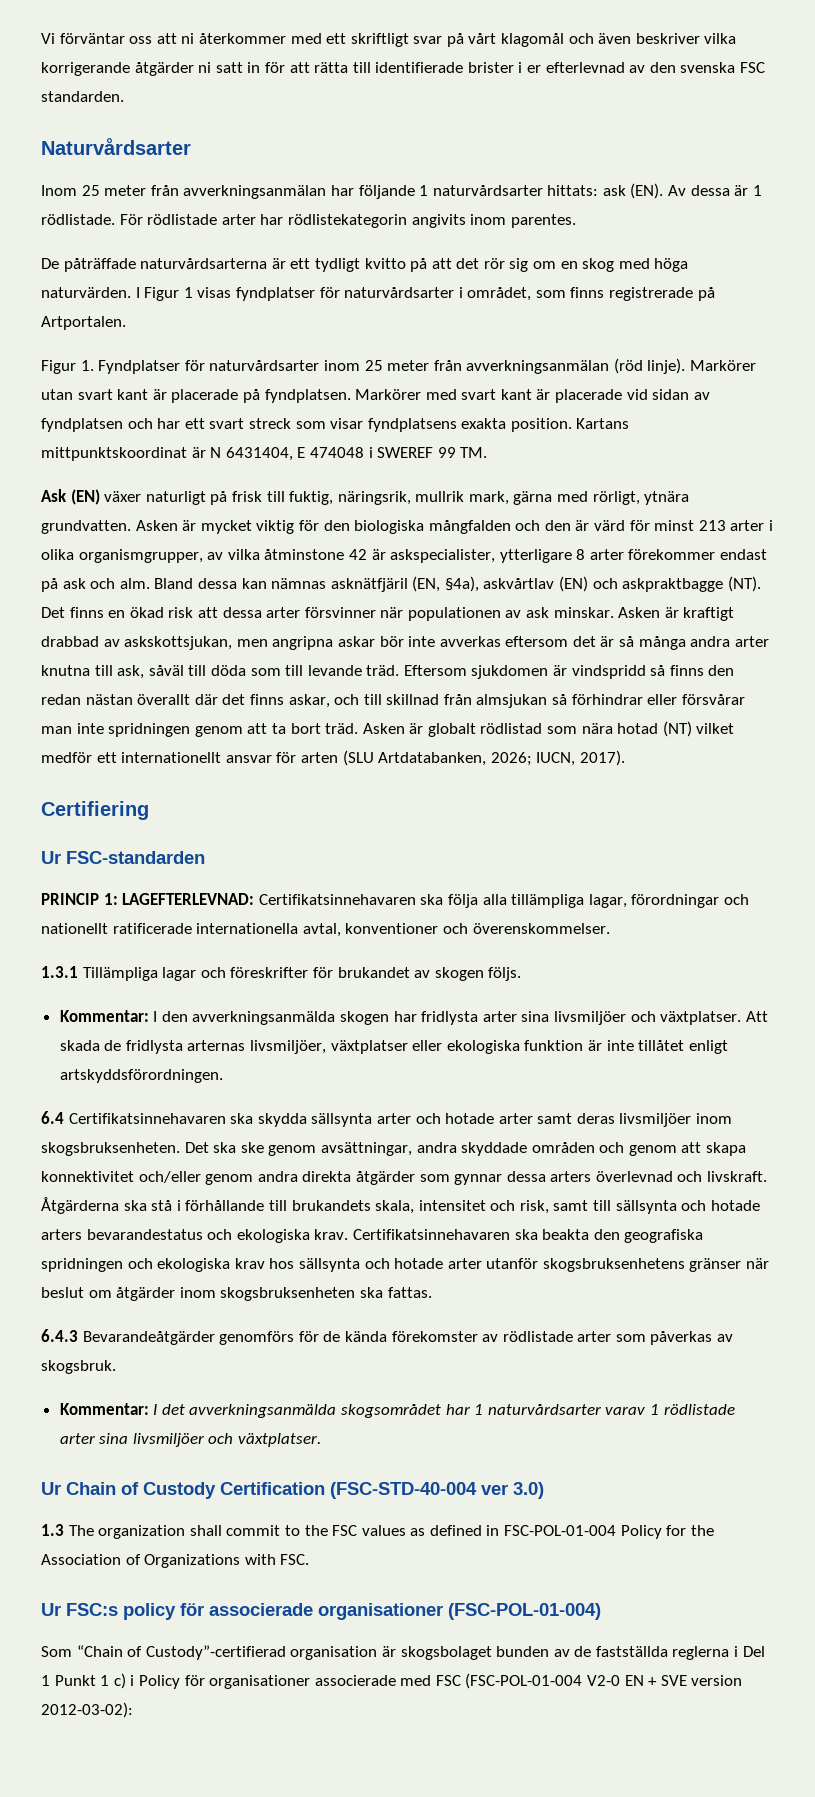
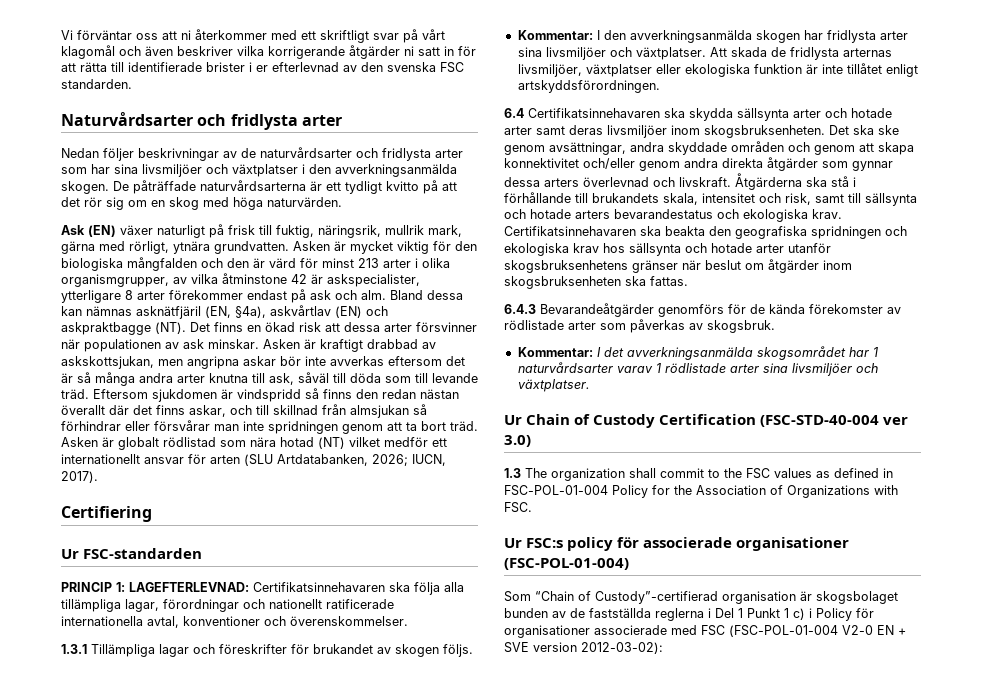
[41,183,762,199] [41,214,576,228] // Inom 25 meter från avverkningsanmälan har följande 1 naturvårdsarter hittats: ask (EN). Av dessa är 1 rödlistade. För rödlistade arter har rödlistekategorin angivits inom parentes. // -> [197,114,342,130] [61,147,463,161] [61,164,457,177] [61,181,109,194] och fridlysta arter // Nedan följer beskrivningar av de naturvårdsarter och fridlysta arter som har sina livsmiljöer och växtplatser i den avverkningsanmälda skogen.
[135,287,715,301] [41,316,126,330] [41,358,757,374] [41,389,710,403] [41,418,630,432] [41,447,488,461] I Figur 1 visas fyndplatser för naturvårdsarter i området, som finns registrerade på Artportalen. // Figur 1. Fyndplatser för naturvårdsarter inom 25 meter från avverkningsanmälan (röd linje). Markörer utan svart kant är placerade på fyndplatsen. Markörer med svart kant är placerade vid sidan av fyndplatsen och har ett svart streck som visar fyndplatsens exakta position. Kartans mittpunktskoordinat är N 6431404, E 474048 i SWEREF 99 TM. -> (342, 202) none

